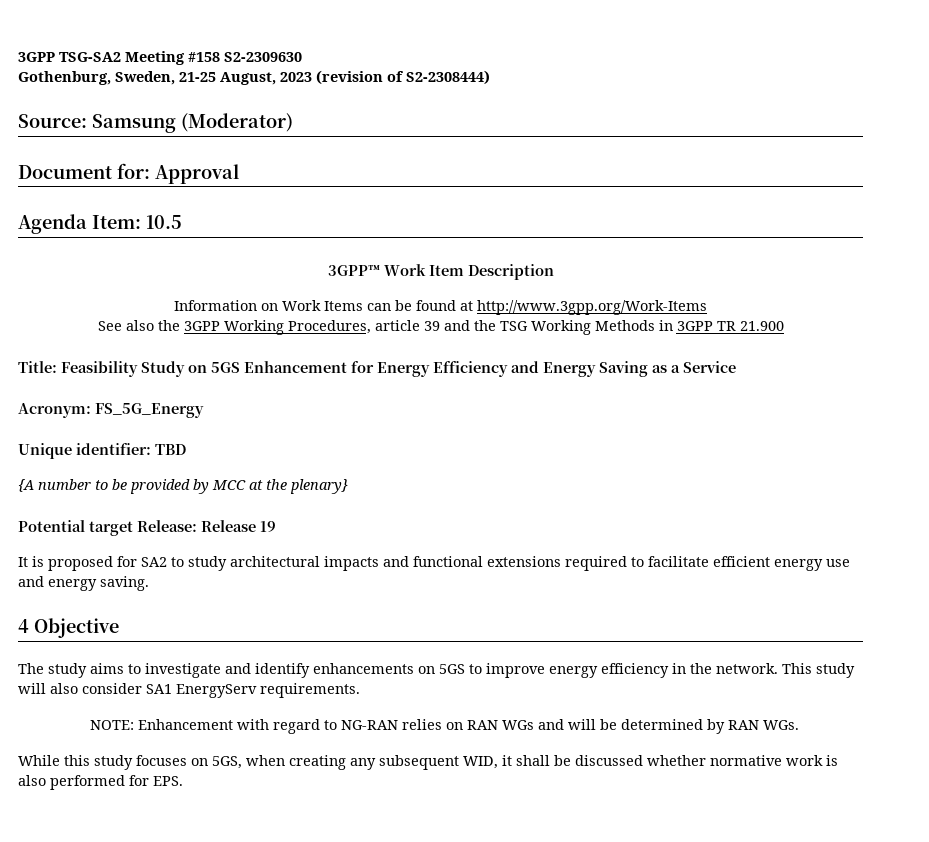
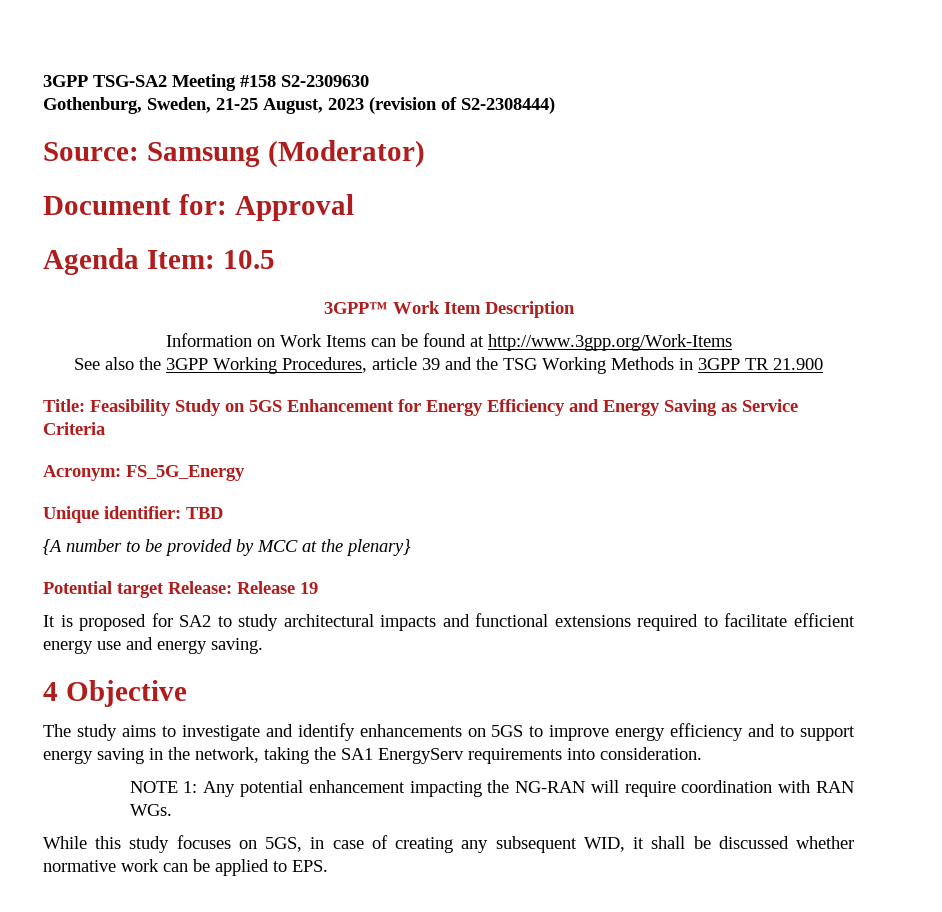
[671,365,680,373] a -> (737, 407) none
(736, 367) none -> [43,422,105,435] Criteria
[672,663,855,678] [18,683,360,698] [90,719,726,734] in the network. This study will also consider SA1 EnergyServ requirements. // NOTE: Enhancement with regard to NG-RAN relies on RAN WGs and will be determined by -> [748,724,855,741] [43,747,702,764] [129,780,811,797] and to support energy saving in the network, taking the SA1 EnergyServ requirements into consideration. // NOTE 1: Any potential enhancement impacting the NG-RAN will require coordination with
[246,755,285,766] when -> [310,835,388,849] in case of
[826,755,838,766] [18,775,149,790] is also performed for -> [163,859,287,876] can be applied to

